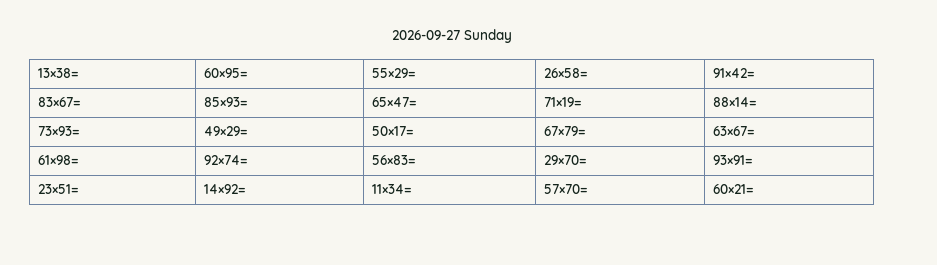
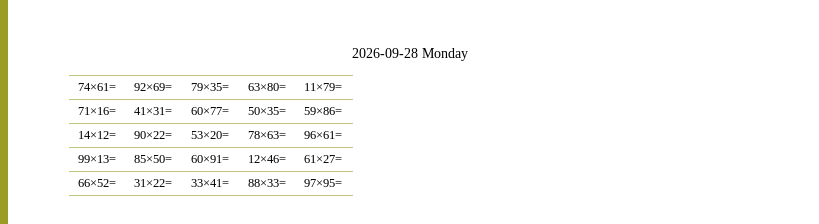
[391,29,512,43] [38,68,80,78] [204,68,249,78] [372,68,417,78] [544,68,589,78] [713,68,756,78] [38,97,82,107] [204,97,249,107] [372,97,418,107] [544,97,583,107] [713,97,758,107] [38,126,81,136] [204,126,249,136] [372,126,415,136] [544,126,587,136] [713,126,756,136] [38,155,80,165] [204,155,249,165] [372,155,417,165] [544,155,588,165] [713,155,754,165] [38,184,80,194] [204,184,247,194] [372,184,413,194] [544,184,589,194] [713,184,755,194] 2026-09-27 Sunday // 13×38= | 60×95= | 55×29= | 26×58= | 91×42= // 83×67= | 85×93= | 65×47= | 71×19= | 88×14= // 73×93= | 49×29= | 50×17= | 67×79= | 63×67= // 61×98= | 92×74= | 56×83= | 29×70= | 93×91= // 23×51= | 14×92= | 11×34= | 57×70= | 60×21= -> [351,48,468,61] [77,83,116,91] [133,83,172,91] [190,83,229,91] [247,83,286,91] [303,83,342,91] [77,107,116,115] [133,107,172,115] [190,107,229,115] [247,107,286,115] [303,107,342,115] [77,131,116,139] [133,131,172,139] [190,131,229,139] [247,131,286,139] [303,131,342,139] [77,155,116,163] [133,155,172,163] [190,155,229,163] [247,155,286,163] [303,155,342,163] [77,179,116,187] [133,179,172,187] [190,179,229,187] [247,179,286,187] [303,179,342,187] 2026-09-28 Monday // 74×61= | 92×69= | 79×35= | 63×80= | 11×79= // 71×16= | 41×31= | 60×77= | 50×35= | 59×86= // 14×12= | 90×22= | 53×20= | 78×63= | 96×61= // 99×13= | 85×50= | 60×91= | 12×46= | 61×27= // 66×52= | 31×22= | 33×41= | 88×33= | 97×95=

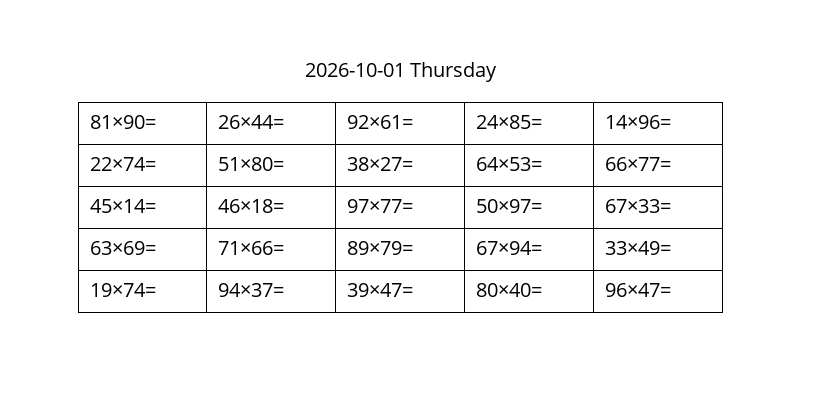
[351,48,468,61] [77,83,116,91] [133,83,172,91] [190,83,229,91] [247,83,286,91] [303,83,342,91] [77,107,116,115] [133,107,172,115] [190,107,229,115] [247,107,286,115] [303,107,342,115] [77,131,116,139] [133,131,172,139] [190,131,229,139] [247,131,286,139] [303,131,342,139] [77,155,116,163] [133,155,172,163] [190,155,229,163] [247,155,286,163] [303,155,342,163] [77,179,116,187] [133,179,172,187] [190,179,229,187] [247,179,286,187] [303,179,342,187] 2026-09-28 Monday // 74×61= | 92×69= | 79×35= | 63×80= | 11×79= // 71×16= | 41×31= | 60×77= | 50×35= | 59×86= // 14×12= | 90×22= | 53×20= | 78×63= | 96×61= // 99×13= | 85×50= | 60×91= | 12×46= | 61×27= // 66×52= | 31×22= | 33×41= | 88×33= | 97×95= -> [304,62,498,82] [89,115,156,129] [217,115,284,129] [346,115,413,129] [475,115,542,129] [604,115,671,129] [89,157,156,171] [217,157,284,171] [346,157,413,171] [475,157,542,171] [604,157,671,171] [89,199,156,213] [217,199,284,213] [346,199,413,213] [475,199,542,213] [604,199,671,213] [89,241,156,255] [217,241,284,255] [346,241,413,255] [475,241,542,255] [604,241,671,255] [89,283,156,297] [217,283,284,297] [346,283,413,297] [475,283,542,297] [604,283,671,297] 2026-10-01 Thursday // 81×90= | 26×44= | 92×61= | 24×85= | 14×96= // 22×74= | 51×80= | 38×27= | 64×53= | 66×77= // 45×14= | 46×18= | 97×77= | 50×97= | 67×33= // 63×69= | 71×66= | 89×79= | 67×94= | 33×49= // 19×74= | 94×37= | 39×47= | 80×40= | 96×47=

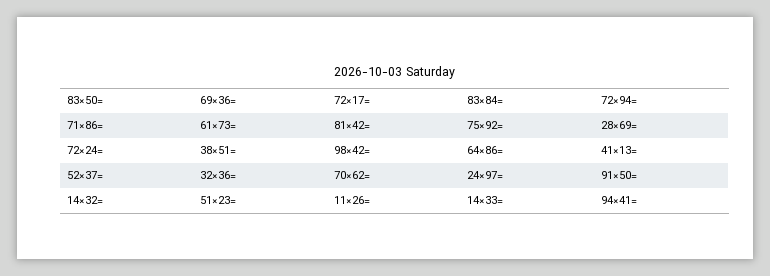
[304,62,498,82] [89,115,156,129] [217,115,284,129] [346,115,413,129] [475,115,542,129] [604,115,671,129] [89,157,156,171] [217,157,284,171] [346,157,413,171] [475,157,542,171] [604,157,671,171] [89,199,156,213] [217,199,284,213] [346,199,413,213] [475,199,542,213] [604,199,671,213] [89,241,156,255] [217,241,284,255] [346,241,413,255] [475,241,542,255] [604,241,671,255] [89,283,156,297] [217,283,284,297] [346,283,413,297] [475,283,542,297] [604,283,671,297] 2026-10-01 Thursday // 81×90= | 26×44= | 92×61= | 24×85= | 14×96= // 22×74= | 51×80= | 38×27= | 64×53= | 66×77= // 45×14= | 46×18= | 97×77= | 50×97= | 67×33= // 63×69= | 71×66= | 89×79= | 67×94= | 33×49= // 19×74= | 94×37= | 39×47= | 80×40= | 96×47= -> [334,66,455,79] [66,96,103,104] [199,96,236,104] [333,96,370,104] [466,96,503,104] [600,96,637,104] [66,121,103,129] [199,121,236,129] [333,121,370,129] [466,121,503,129] [600,121,637,129] [66,146,103,154] [199,146,236,154] [333,146,370,154] [466,146,503,154] [600,146,637,154] [66,171,103,179] [199,171,236,179] [333,171,370,179] [466,171,503,179] [600,171,637,179] [66,196,103,204] [199,196,236,204] [333,196,370,204] [466,196,503,204] [600,196,637,204] 2026-10-03 Saturday // 83×50= | 69×36= | 72×17= | 83×84= | 72×94= // 71×86= | 61×73= | 81×42= | 75×92= | 28×69= // 72×24= | 38×51= | 98×42= | 64×86= | 41×13= // 52×37= | 32×36= | 70×62= | 24×97= | 91×50= // 14×32= | 51×23= | 11×26= | 14×33= | 94×41=

